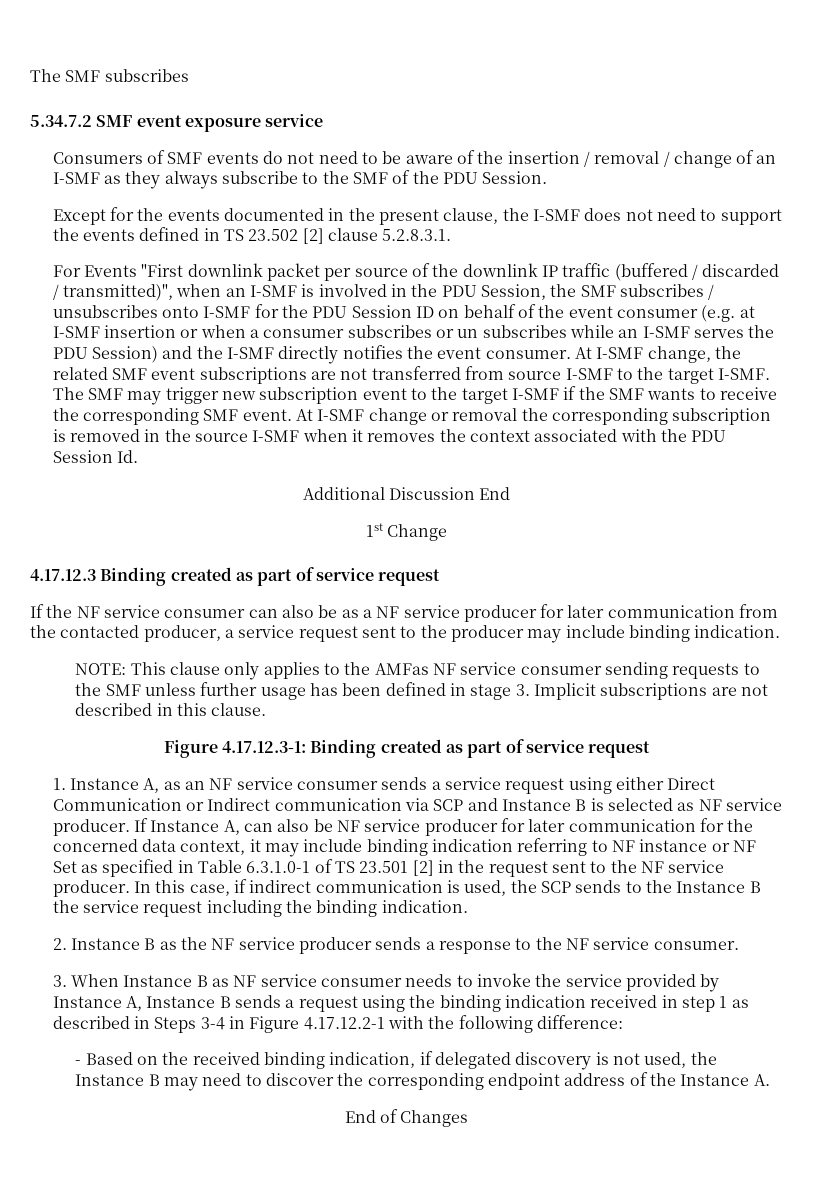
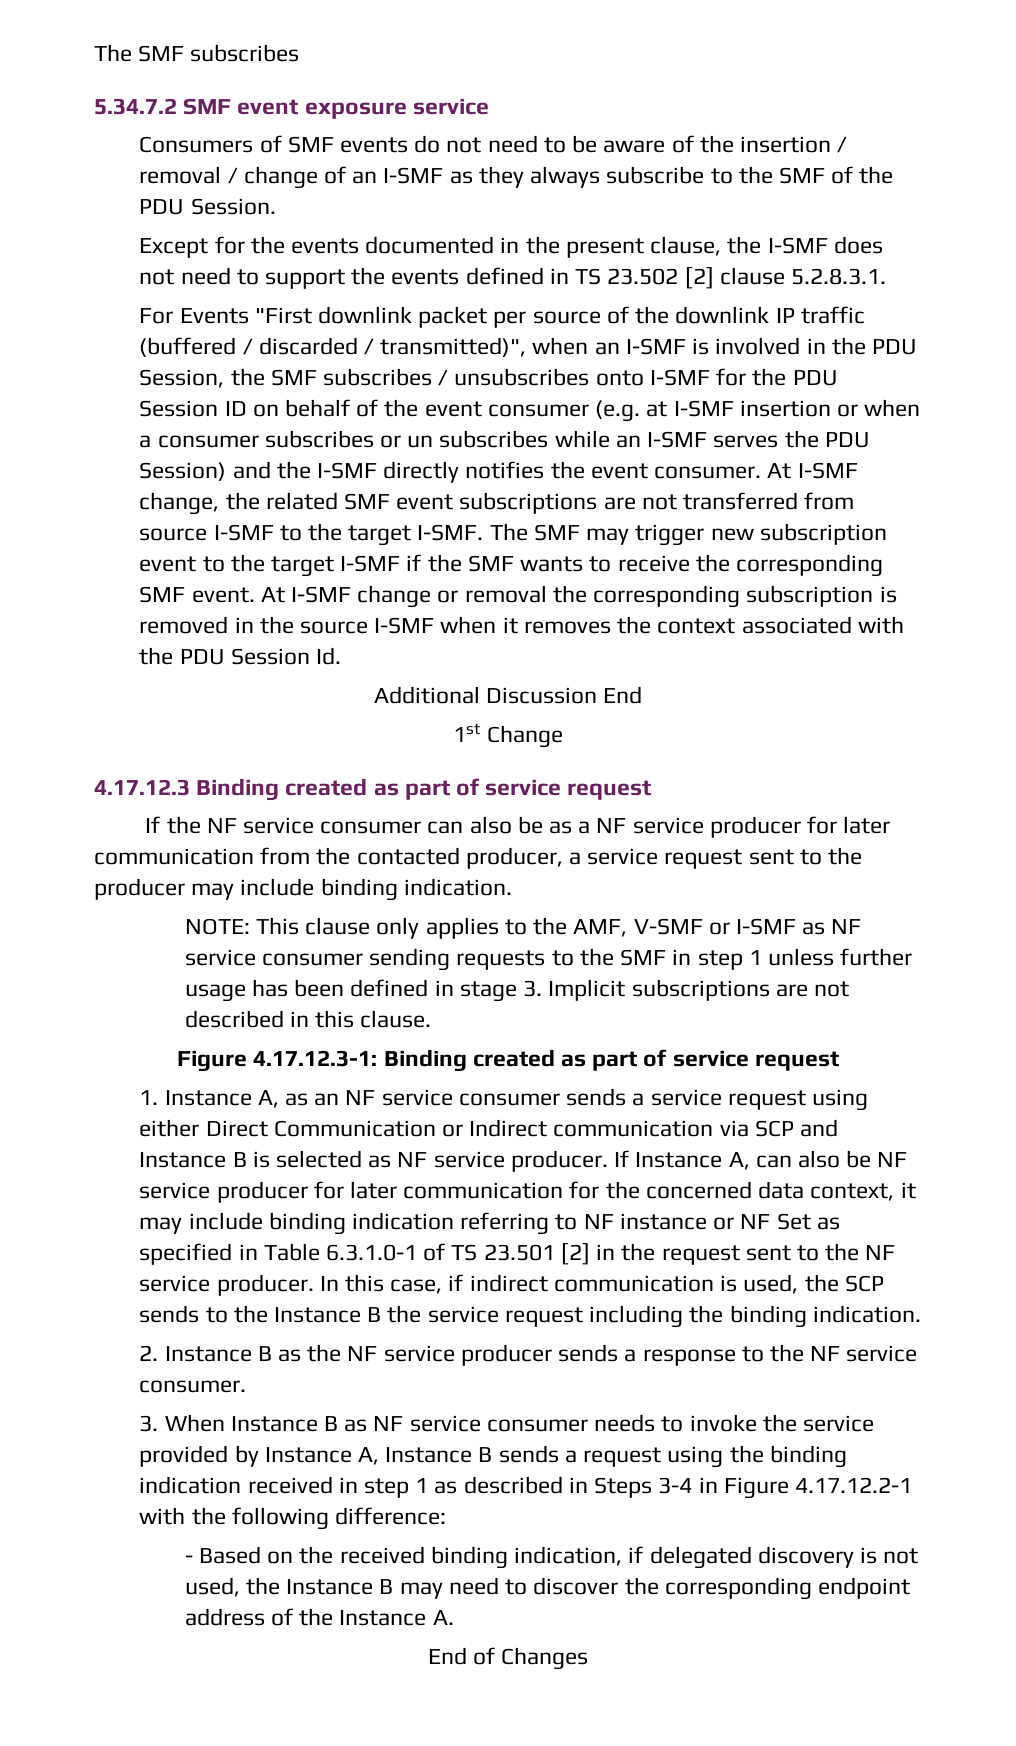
[374,663,429,675] AMFas -> [573,918,826,937] AMF, V-SMF or I-SMF as
(141, 690) none -> [672,949,762,970] in step 1

